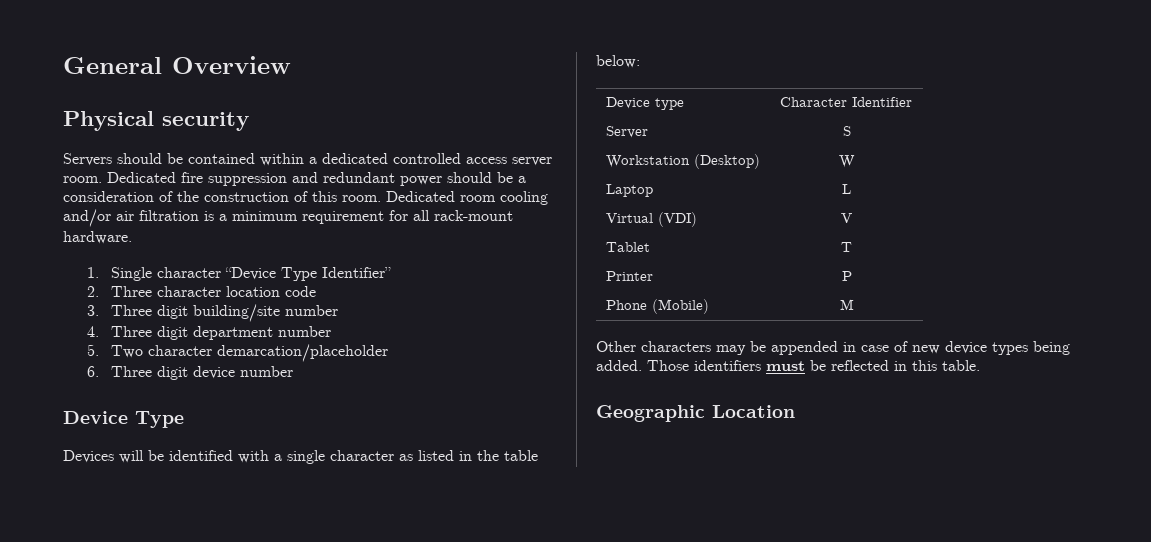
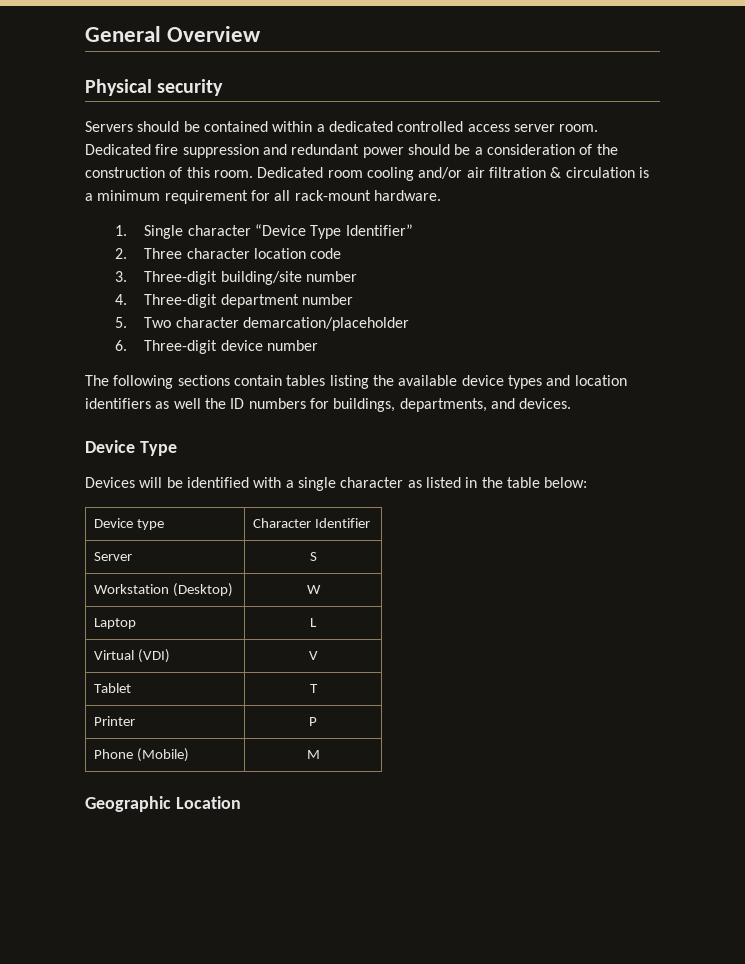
(199, 215) none -> [550,167,635,178] & circulation
[111,305,189,319] Three digit -> [144,271,218,285] Three-digit
[111,326,189,340] Three digit -> [144,294,218,308] Three-digit
[111,366,189,380] Three digit -> [144,340,218,354] Three-digit
(294, 371) none -> [85,375,627,389] [85,398,572,412] // The following sections contain tables listing the available device types and location identifiers as well the ID numbers for buildings, departments, and devices.
[596,341,1070,355] [596,360,980,371] // Other characters may be appended in case of new device types being added. Those identifiers must be reflected in this table. -> (320, 754) none

